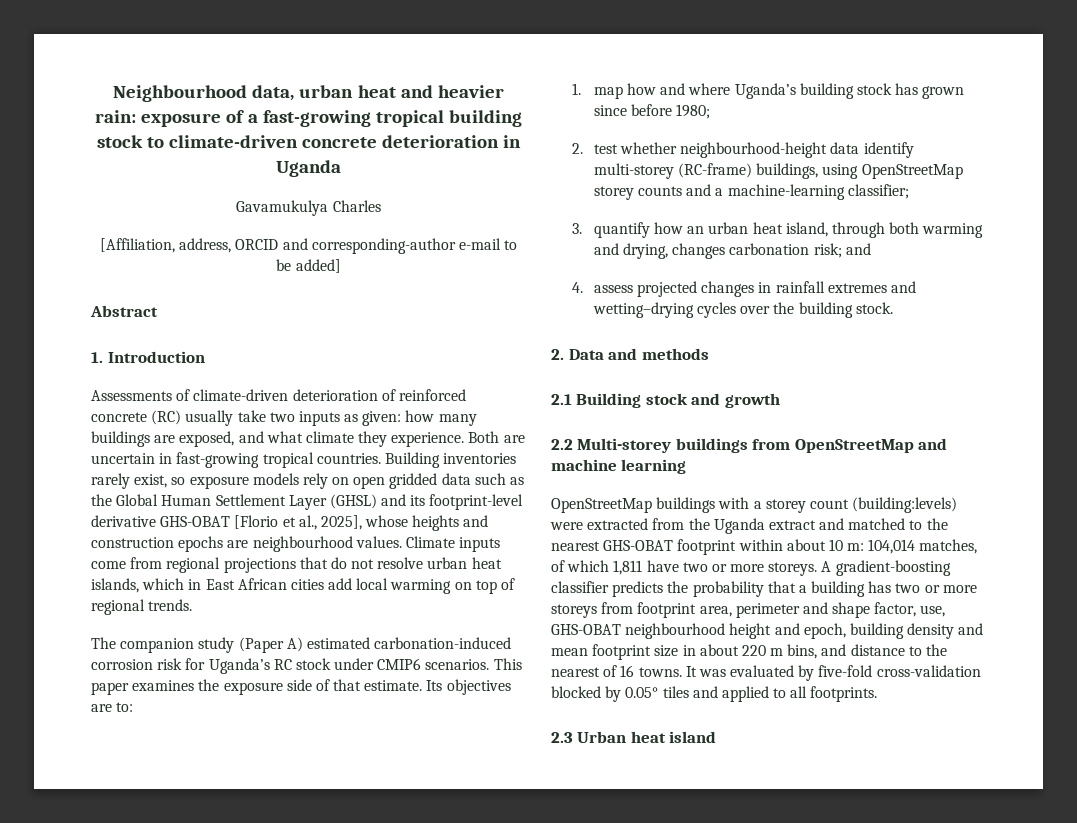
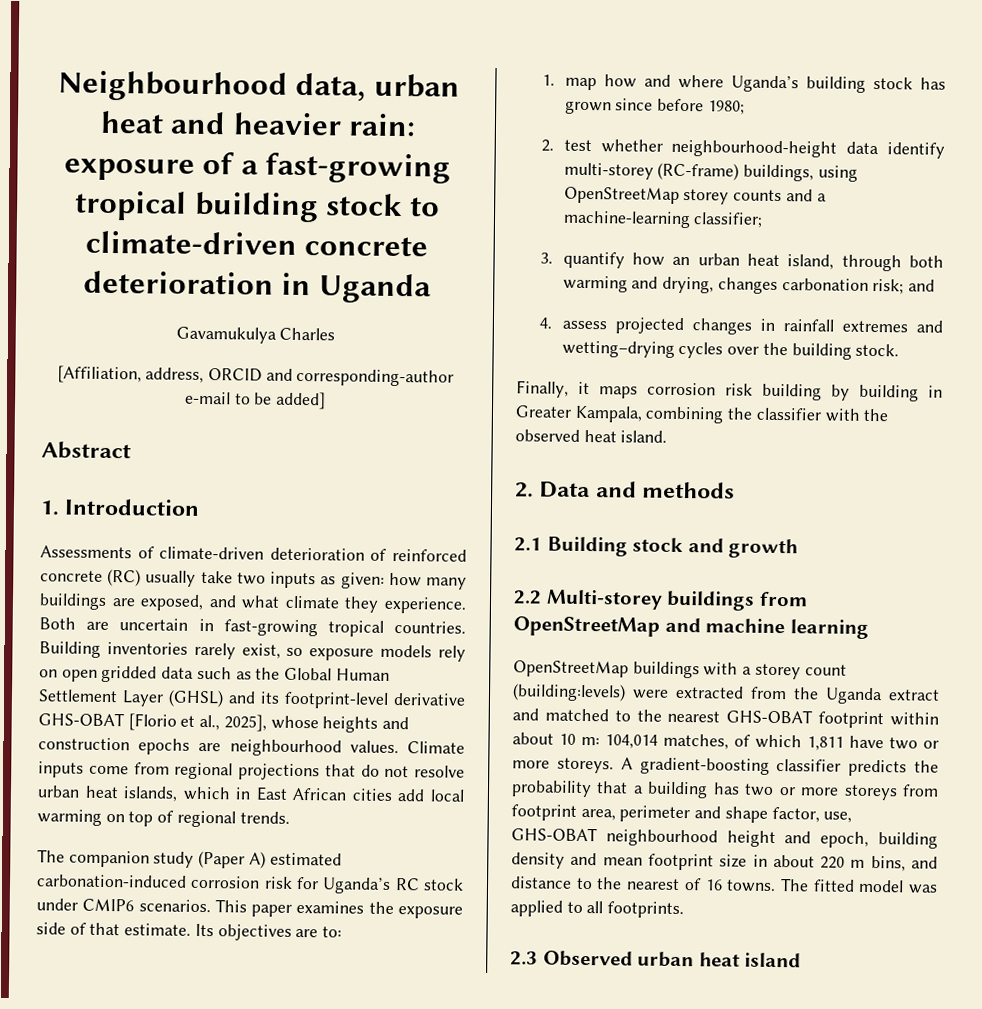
(893, 308) none -> [516,380,943,402] [515,405,890,424] [515,429,668,443] // Finally, it maps corrosion risk building by building in Greater Kampala, combining the classifier with the observed heat island.
[685,665,981,681] [551,686,718,702] It was evaluated by five-fold cross-validation blocked by 0.05° tiles and -> [779,878,938,894] The fitted model was
[577,731,627,743] Urban -> [542,950,695,968] Observed urban

